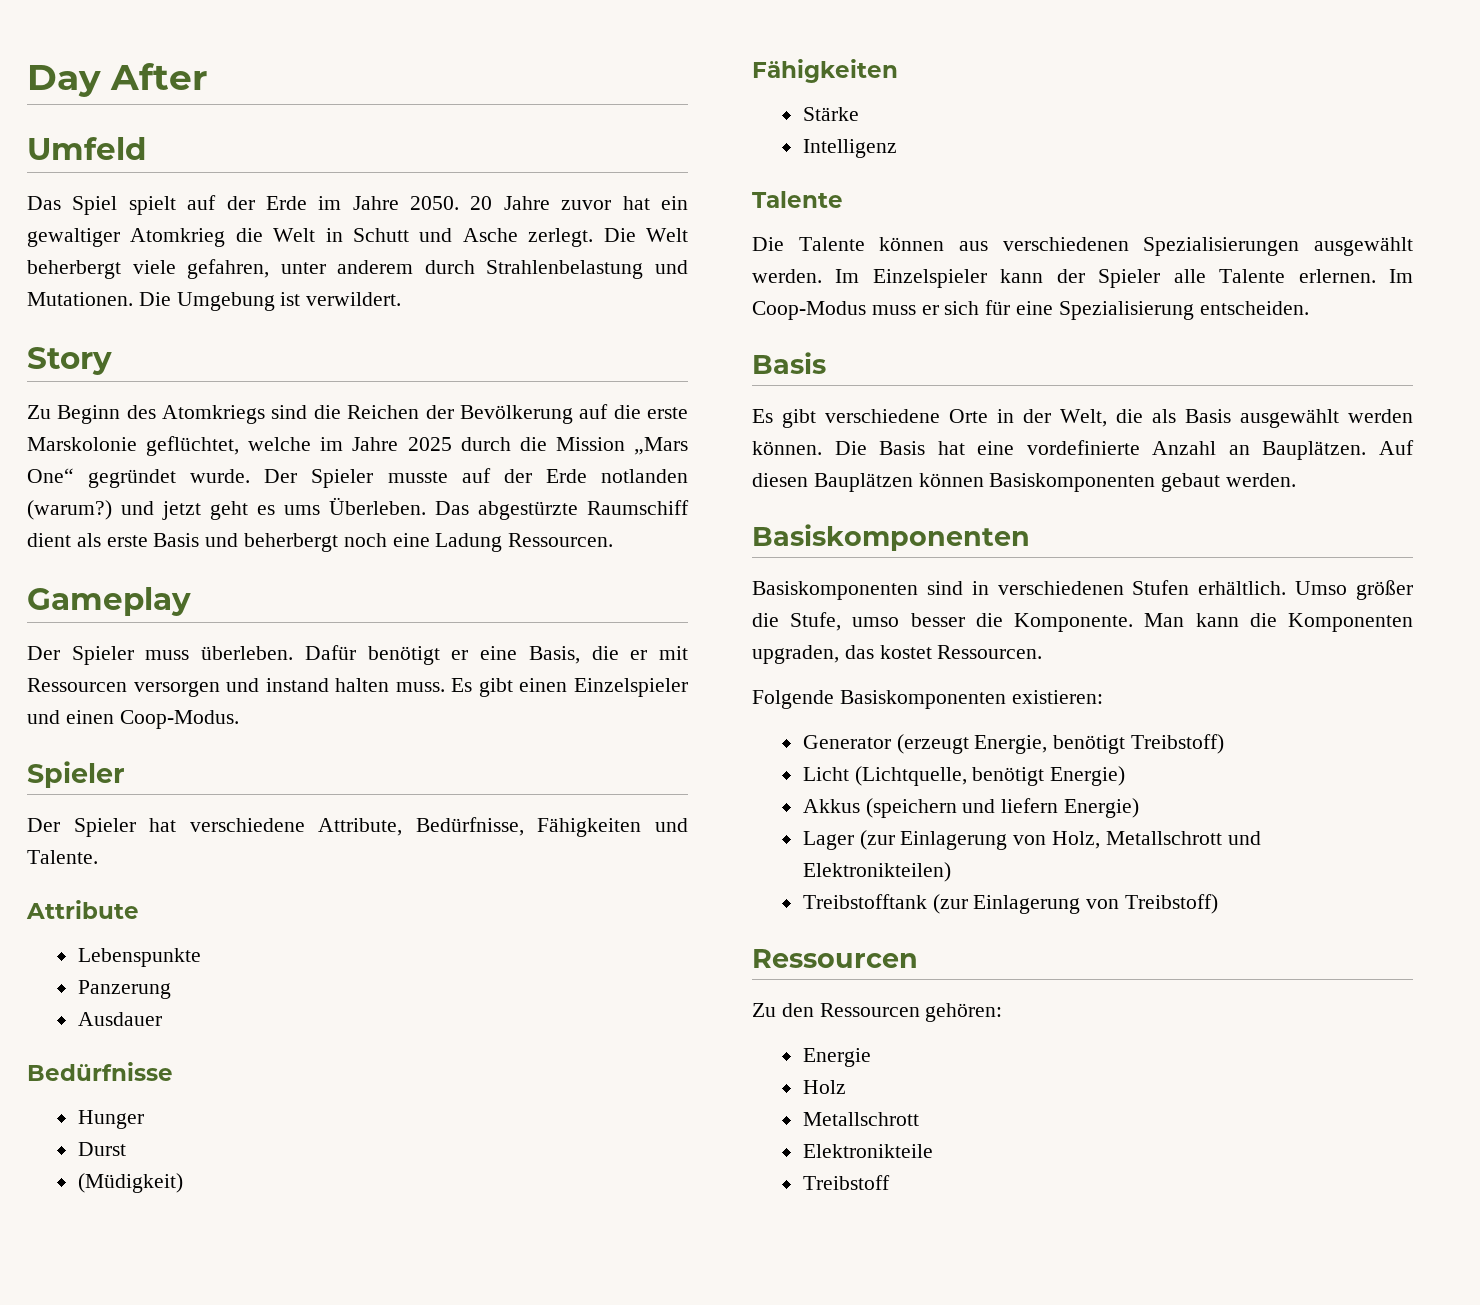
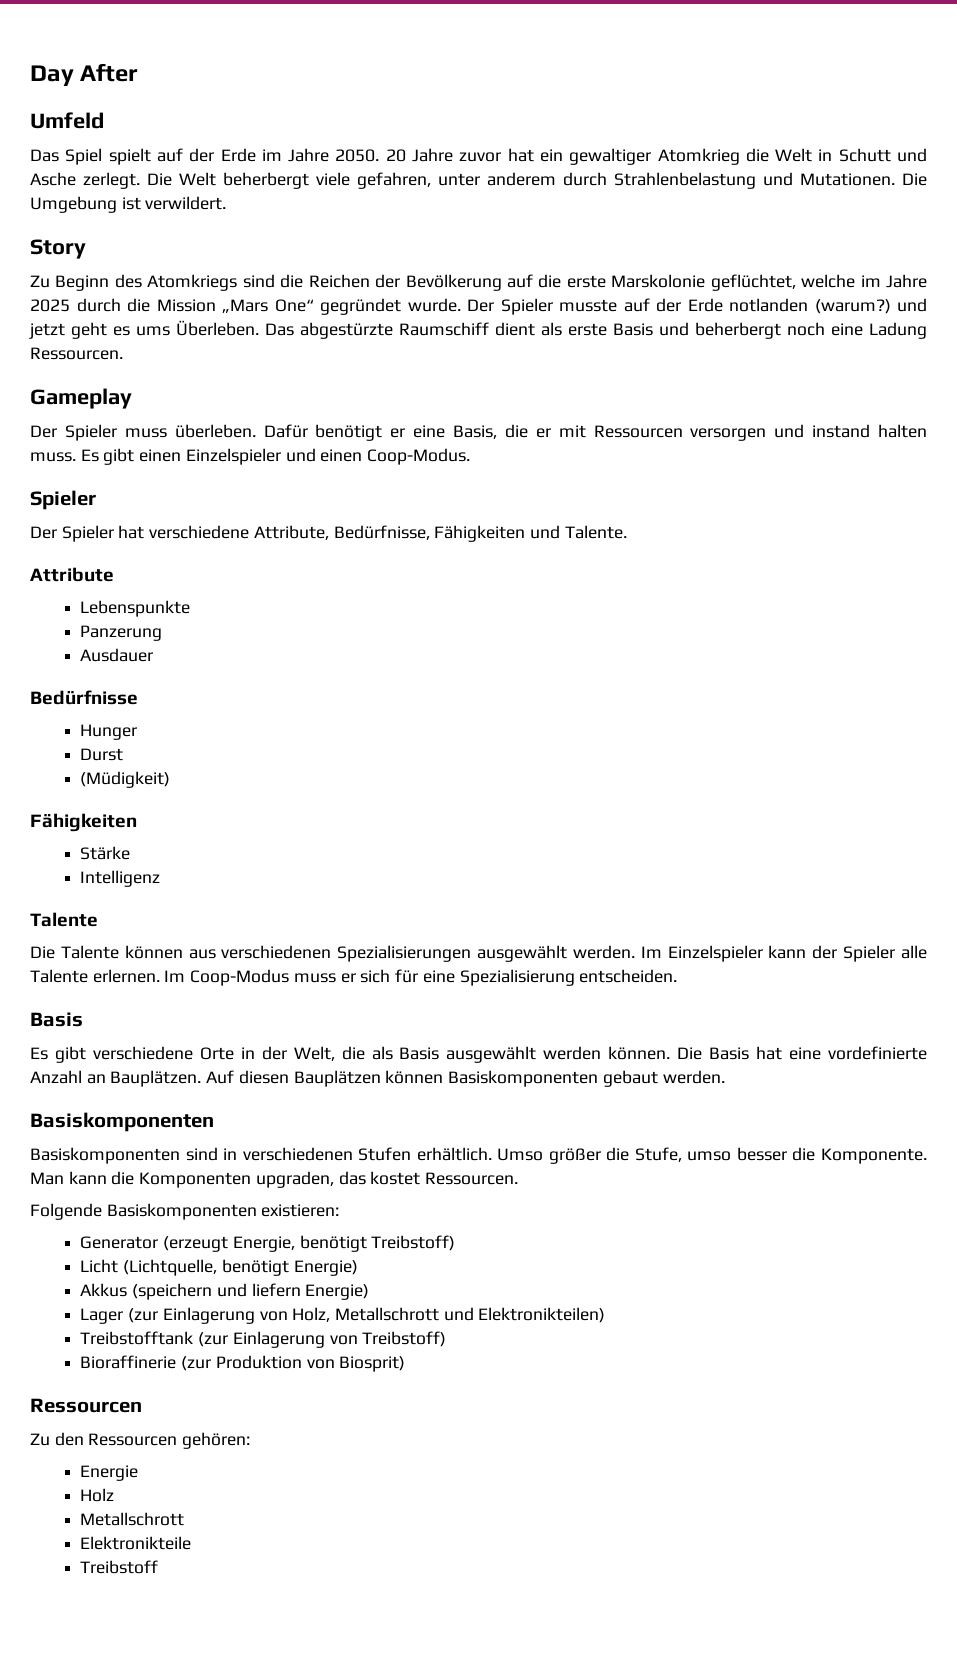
(1219, 904) none -> [80,1355,406,1372] // Bioraffinerie (zur Produktion von Biosprit)

